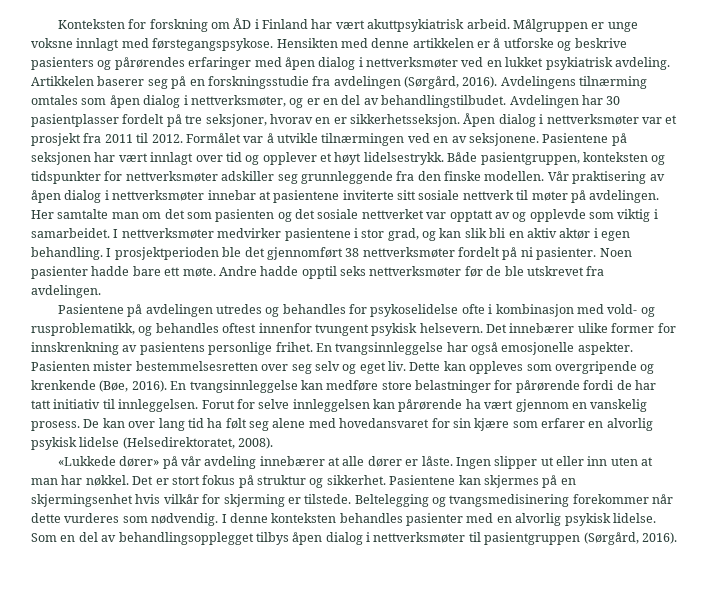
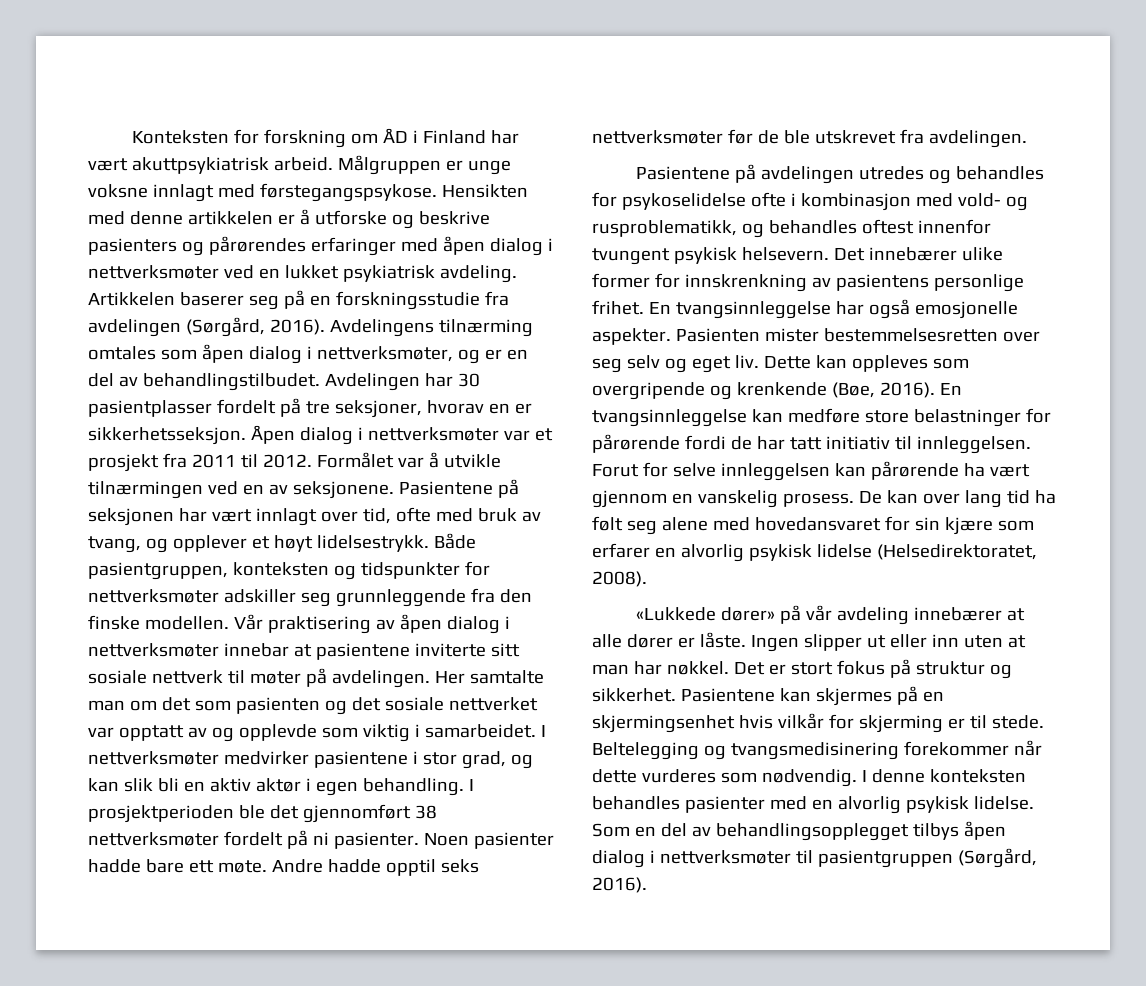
[225,152,242,162] tid -> [362,507,541,524] [88,536,141,553] tid, ofte med bruk av tvang,
[304,494,352,504] tilstede. -> [969,715,1044,729] til stede.

